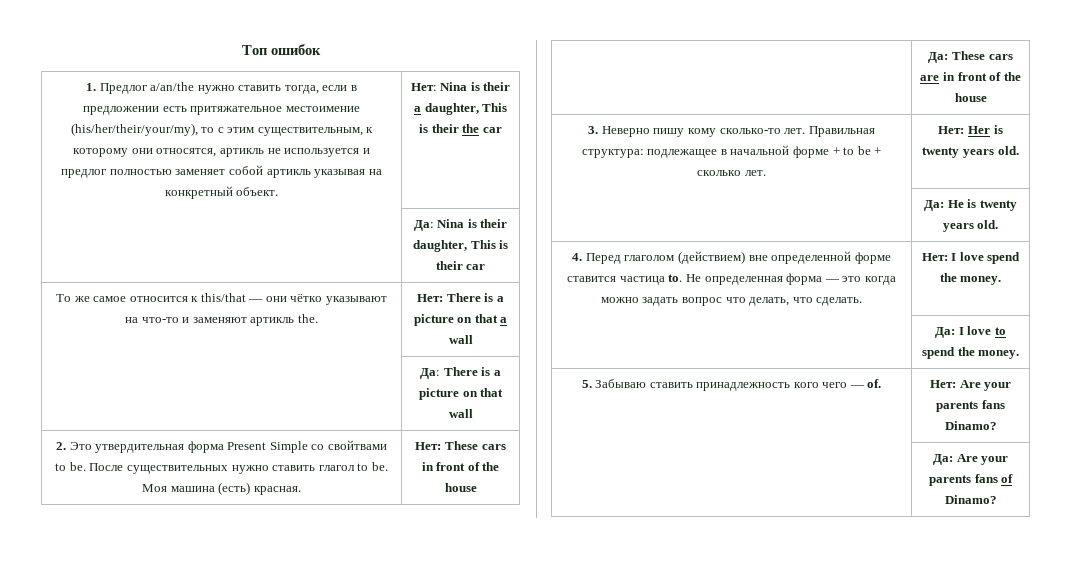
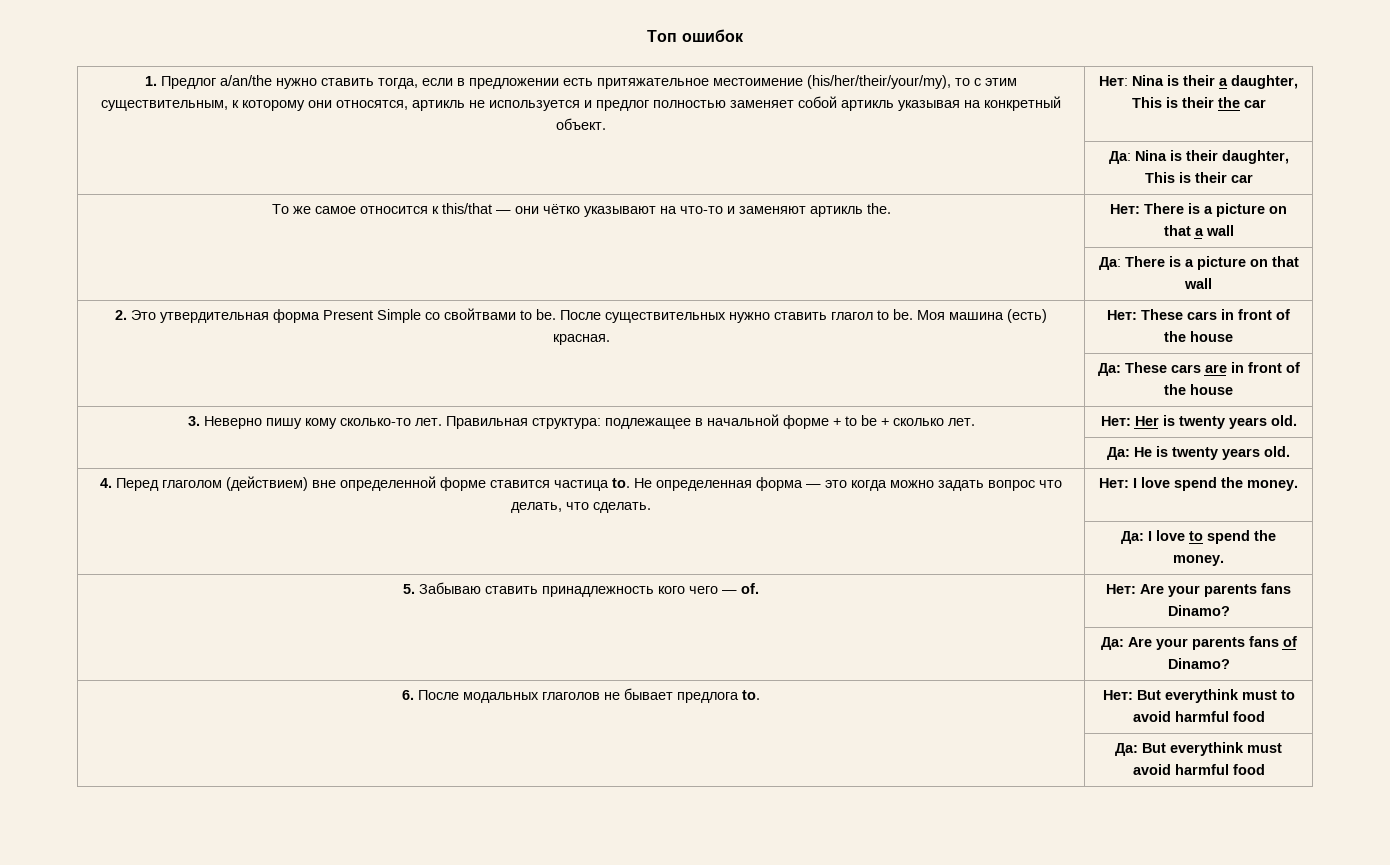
(997, 499) none -> [402,688,760,703] [1102,689,1295,703] [1132,711,1265,722] [1115,742,1282,756] [1132,764,1265,775] // 6. После модальных глаголов не бывает предлога to. | Нет: But everythink must to avoid harmful food // | Да: But everythink must avoid harmful food

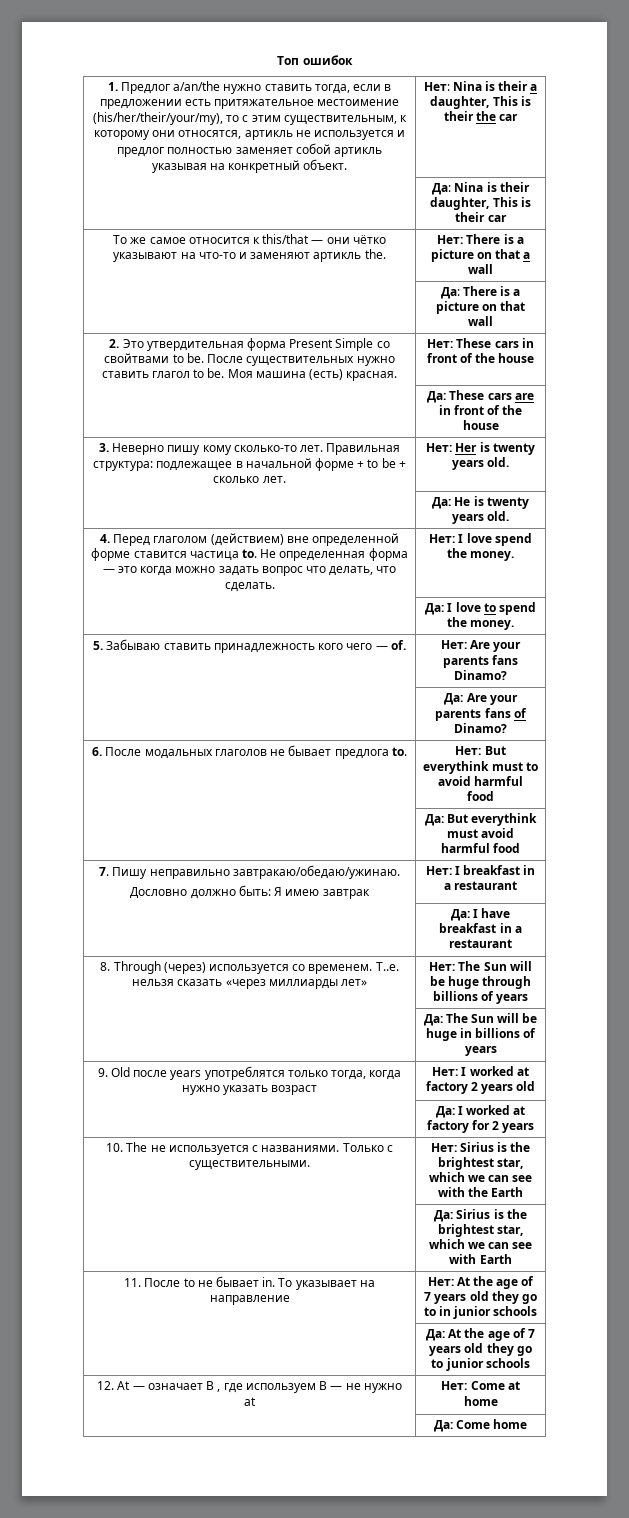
(1265, 769) none -> [99,865,400,879] [130,885,370,899] [425,865,536,875] [443,881,518,890] [450,908,511,921] [439,923,522,933] [449,939,512,948] [100,961,399,974] [132,979,367,989] [429,961,532,971] [429,976,532,989] [432,991,529,1004] [423,1013,538,1026] [425,1028,537,1041] [464,1046,497,1056] [97,1066,402,1080] [181,1085,318,1095] [432,1066,529,1076] [425,1081,536,1094] [435,1105,526,1118] [426,1120,535,1133] [106,1142,393,1155] [189,1160,310,1170] [430,1142,531,1152] [437,1157,524,1170] [428,1172,533,1182] [437,1187,524,1197] [434,1209,527,1222] [437,1224,524,1237] [428,1239,533,1249] [449,1254,512,1264] [124,1276,375,1290] [209,1295,290,1305] [427,1276,535,1289] [424,1291,537,1304] [423,1306,538,1319] [425,1328,536,1341] [429,1343,532,1356] [431,1358,530,1371] [97,1381,402,1393] [244,1397,256,1406] [441,1381,520,1390] [463,1396,498,1406] [433,1419,528,1432] // 7. Пишу неправильно завтракаю/обедаю/ужинаю. // Дословно должно быть: Я имею завтрак | Нет: I breakfast in a restaurant // | Да: I have breakfast in a restaurant // 8. Through (через) используется со временем. Т..е. нельзя сказать «через миллиарды лет» | Нет: The Sun will be huge through billions of years // | Да: The Sun will be huge in billions of years // 9. Old после years употреблятся только тогда, когда нужно указать возраст | Нет: I worked at factory 2 years old // | Да: I worked at factory for 2 years // 10. The не используется с названиями. Только с существительными. | Нет: Sirius is the brightest star, which we can see with the Earth // | Да: Sirius is the brightest star, which we can see with Earth // 11. После to не бывает in. To указывает на направление | Нет: At the age of 7 years old they go to in junior schools // | Да: At the age of 7 years old they go to junior schools // 12. At — означает В , где используем В — не нужно at | Нет: Come at home // | Да: Come home

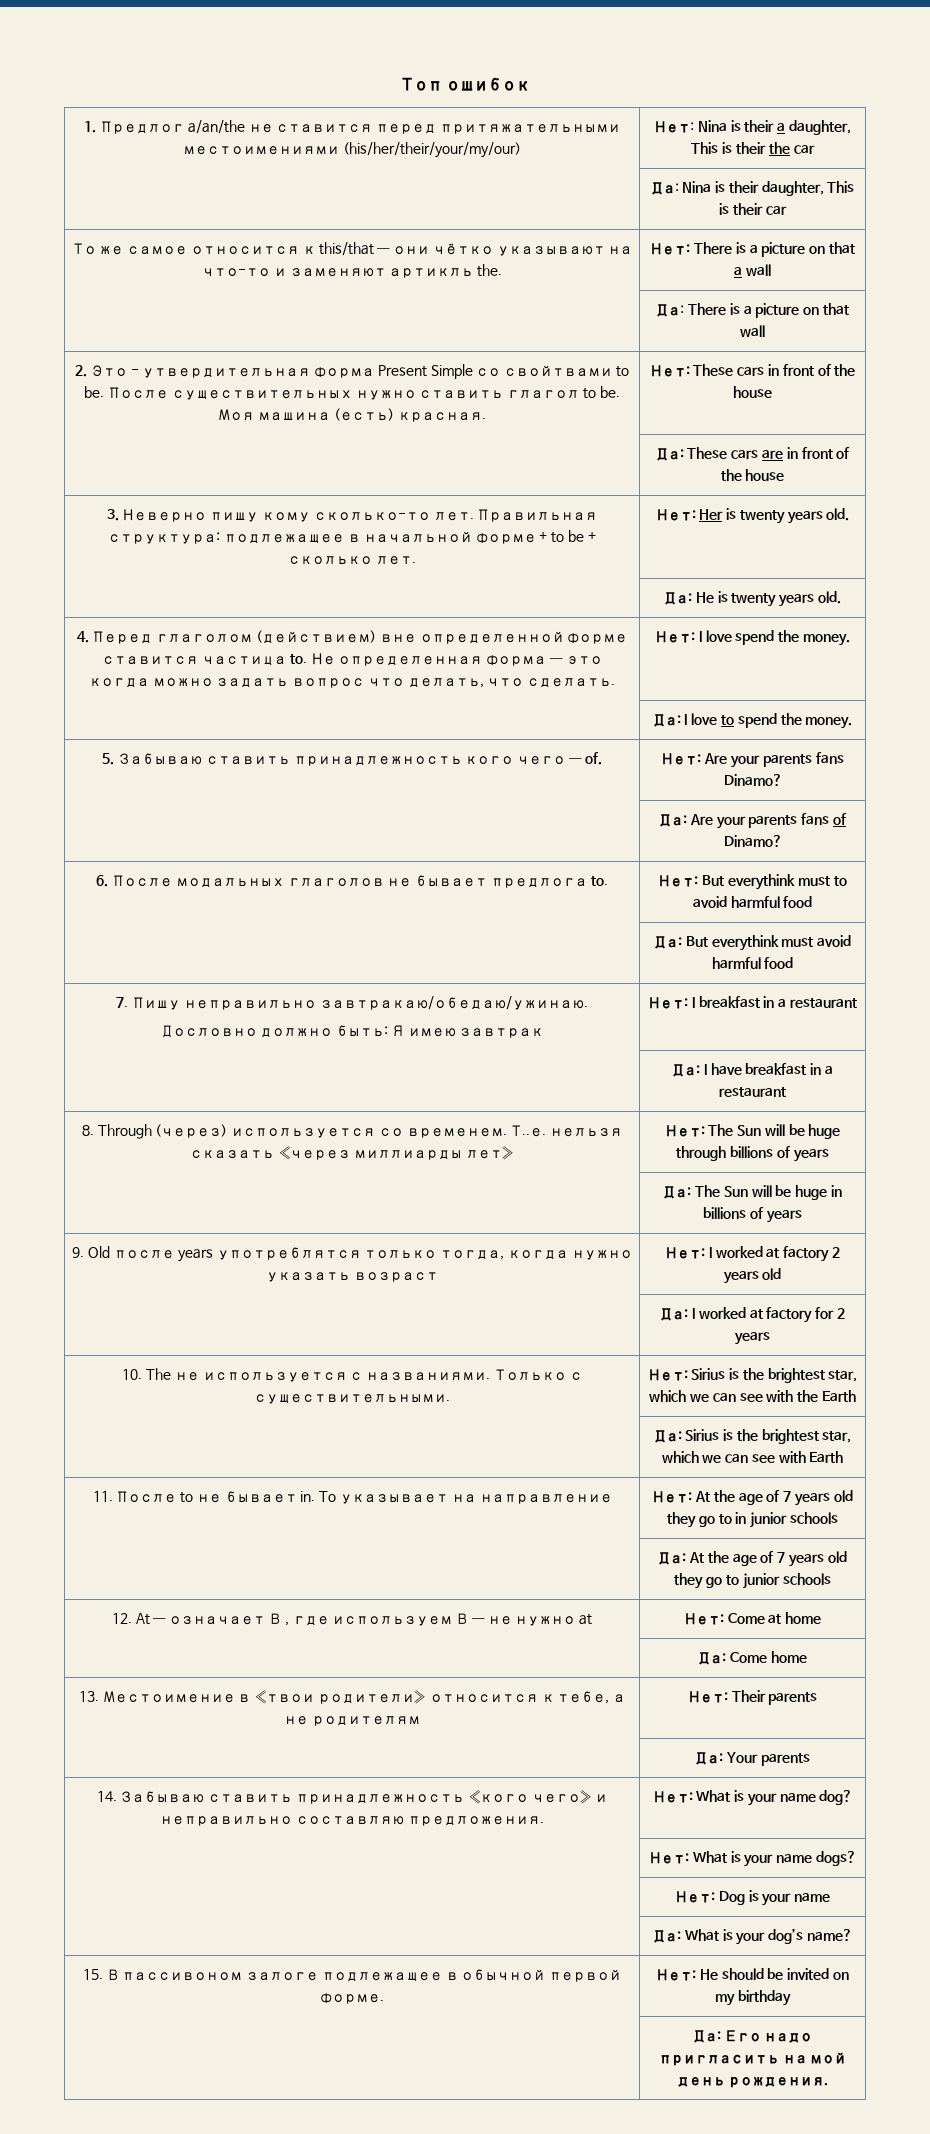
[223,84,392,94] [99,99,400,109] [92,112,408,125] [93,130,406,140] [117,143,382,157] [151,159,348,173] нужно ставить тогда, если в предложении есть притяжательное местоимение (his/her/their/your/my), то с этим существительным, к которому они относятся, артикль не используется и предлог полностью заменяет собой артикль указывая на конкретный объект. -> [248,124,620,134] [183,142,521,158] не ставится перед притяжательными местоимениями (his/her/their/your/my/our)
(144, 343) none -> [130,369,139,375] -
(528, 1424) none -> [78,1690,626,1704] [284,1716,420,1726] [687,1690,818,1705] [695,1752,810,1766] [96,1790,608,1804] [160,1816,544,1826] [652,1790,853,1806] [649,1851,856,1867] [674,1890,831,1906] [653,1928,852,1945] [82,1969,622,1982] [320,1993,384,2004] [656,1968,849,1981] [715,1990,791,2006] [692,2030,813,2043] [658,2052,847,2066] [676,2076,829,2088] // 13. Местоимение в «твои родители» относится к тебе, а не родителям | Нет: Their parents // | Да: Your parents // 14. Забываю ставить принадлежность «кого чего» и неправильно составляю предложения. | Нет: What is your name dog? // | Нет: What is your name dogs? // | Нет: Dog is your name // | Да: What is your dog’s name? // 15. В пассивоном залоге подлежащее в обычной первой форме. | Нет: He should be invited on my birthday // | Да: Его надо пригласить на мой день рождения.

